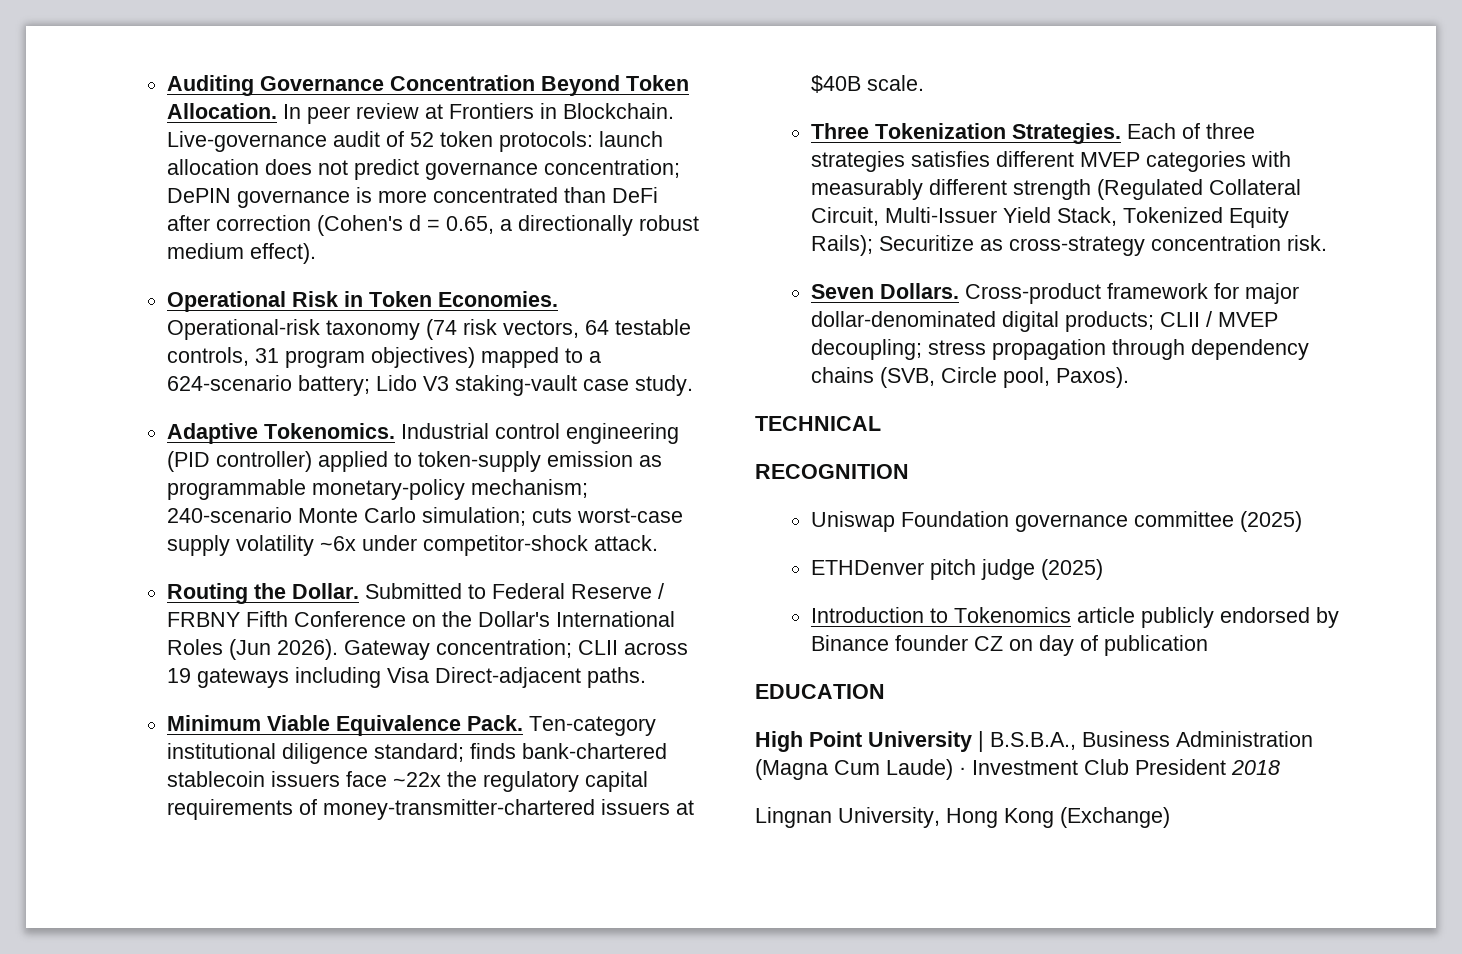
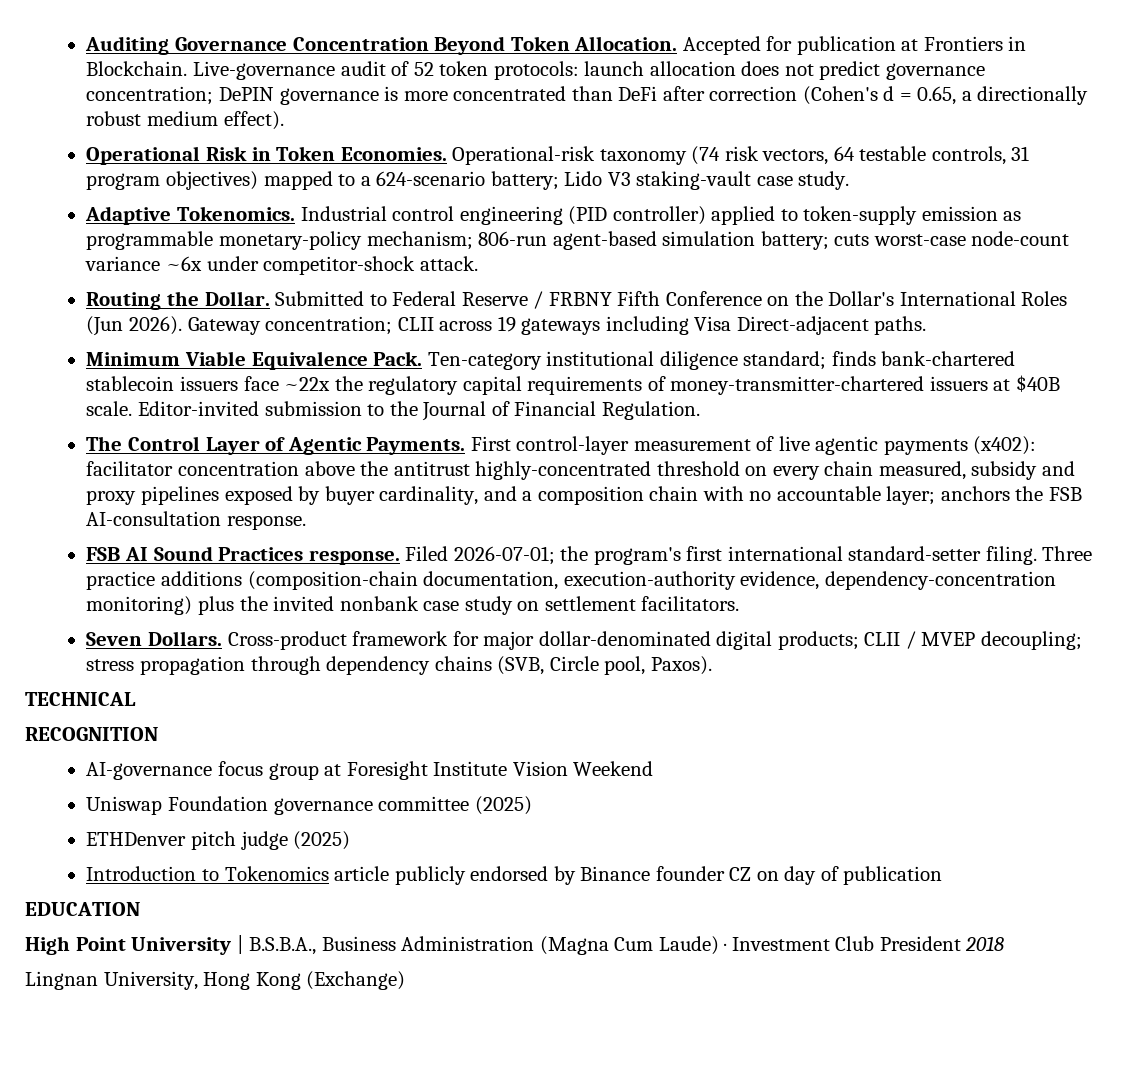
[283,103,420,124] In peer review -> [682,36,896,55] Accepted for publication
[167,507,684,526] [167,535,315,556] 240-scenario Monte Carlo simulation; cuts worst-case supply volatility -> [478,231,1070,250] [85,256,161,271] 806-run agent-based simulation battery; cuts worst-case node-count variance
[811,123,1256,144] [811,151,1292,172] [811,179,1302,200] [811,207,1290,228] [811,235,1328,256] // Three Tokenization Strategies. Each of three strategies satisfies different MVEP categories with measurably different strength (Regulated Collateral Circuit, Multi-Issuer Yield Stack, Tokenized Equity Rails); Securitize as cross-strategy concentration risk. -> [137,401,700,421] [86,436,1037,455] [86,461,1075,480] [86,486,1083,505] [86,511,306,530] [86,546,1093,565] [86,571,1056,590] [86,596,740,615] Editor-invited submission to the Journal of Financial Regulation. // The Control Layer of Agentic Payments. First control-layer measurement of live agentic payments (x402): facilitator concentration above the antitrust highly-concentrated threshold on every chain measured, subsidy and proxy pipelines exposed by buyer cardinality, and a composition chain with no accountable layer; anchors the FSB AI-consultation response. // FSB AI Sound Practices response. Filed 2026-07-01; the program's first international standard-setter filing. Three practice additions (composition-chain documentation, execution-authority evidence, dependency-concentration monitoring) plus the invited nonbank case study on settlement facilitators.
(909, 471) none -> [86,761,654,780] // AI-governance focus group at Foresight Institute Vision Weekend

